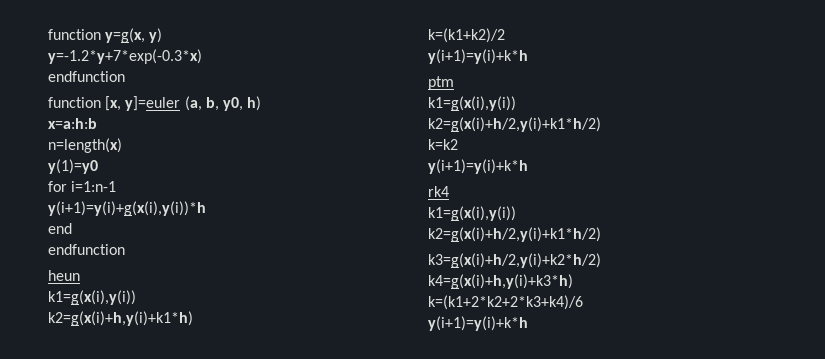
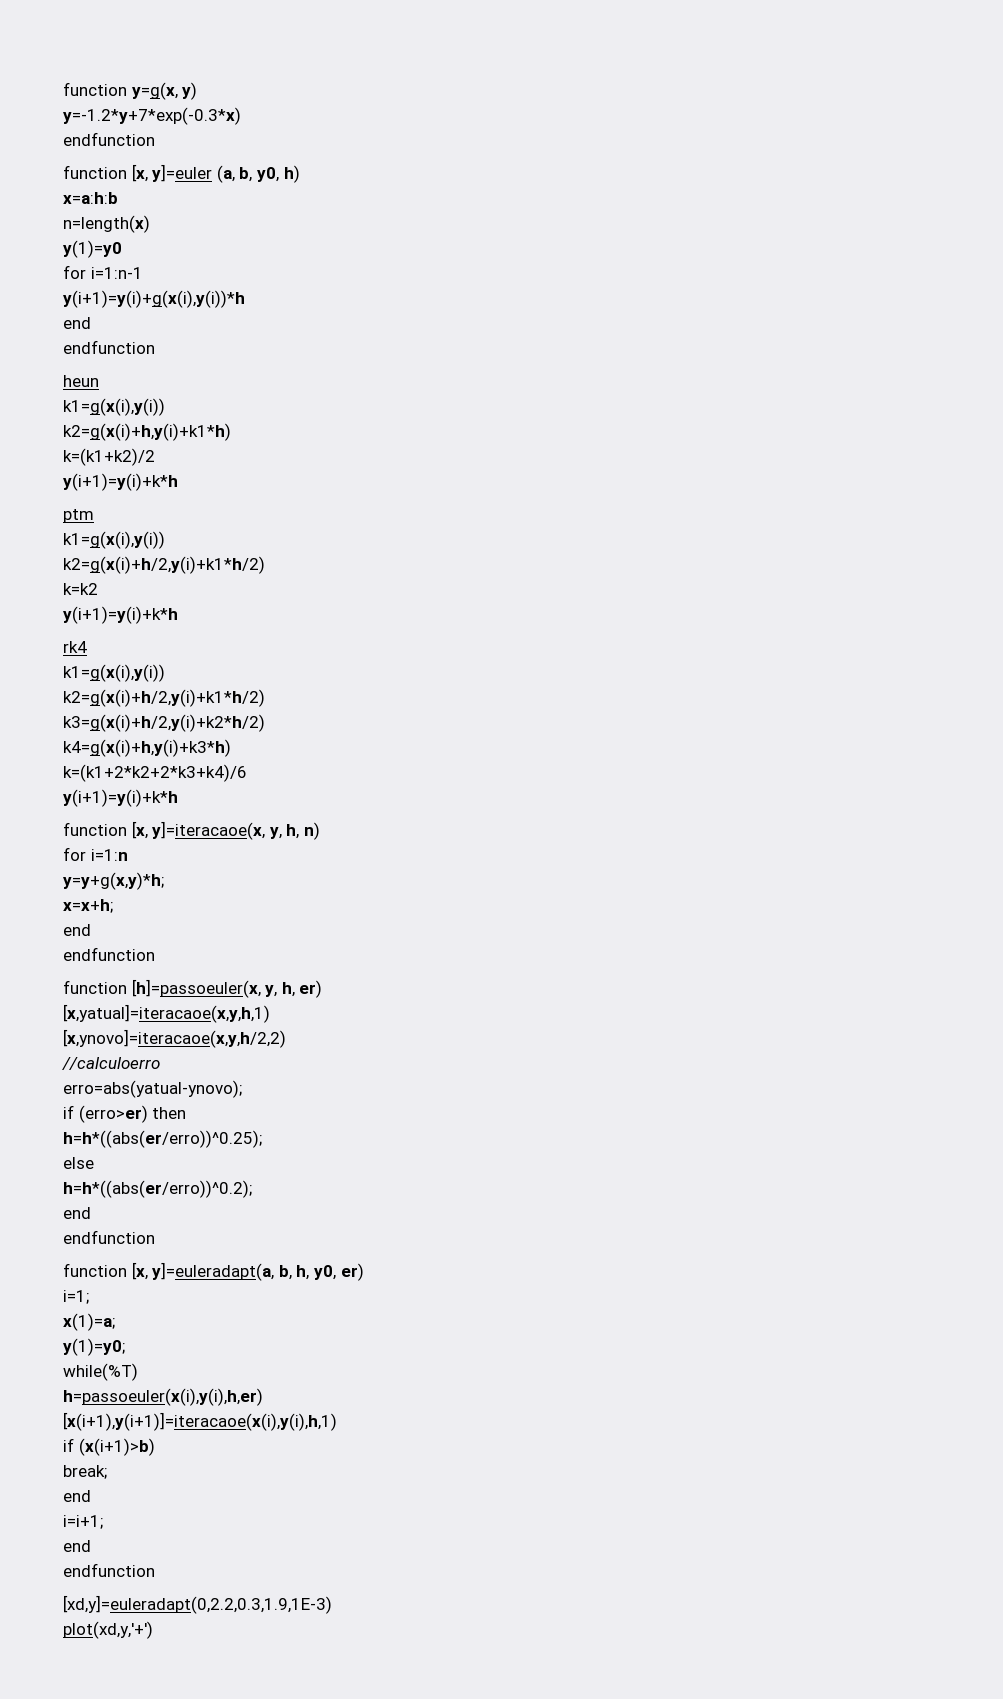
(528, 323) none -> [63,821,320,840] [63,847,128,861] [63,872,164,890] [63,899,113,913] [63,924,91,936] [63,947,155,961] [63,979,323,998] [63,1004,270,1023] [63,1029,286,1048] [62,1057,160,1070] [63,1080,242,1098] [63,1105,187,1123] [63,1130,262,1148] [63,1157,94,1169] [63,1180,252,1198] [63,1207,91,1219] [63,1230,155,1244] [63,1262,364,1281] [63,1290,89,1304] [63,1313,115,1331] [63,1338,125,1356] [63,1363,138,1381] [63,1388,263,1406] [63,1412,337,1431] [63,1438,155,1456] [63,1465,107,1479] [63,1490,91,1502] [63,1515,103,1529] [63,1540,91,1552] [63,1563,155,1577] [63,1595,332,1614] [63,1621,153,1639] // function [x, y]=iteracaoe(x, y, h, n) // for i=1:n // y=y+g(x,y)*h; // x=x+h; // end // endfunction // function [h]=passoeuler(x, y, h, er) // [x,yatual]=iteracaoe(x,y,h,1) // [x,ynovo]=iteracaoe(x,y,h/2,2) // //calculoerro // erro=abs(yatual-ynovo); // if (erro>er) then // h=h*((abs(er/erro))^0.25); // else // h=h*((abs(er/erro))^0.2); // end // endfunction // function [x, y]=euleradapt(a, b, h, y0, er) // i=1; // x(1)=a; // y(1)=y0; // while(%T) // h=passoeuler(x(i),y(i),h,er) // [x(i+1),y(i+1)]=iteracaoe(x(i),y(i),h,1) // if (x(i+1)>b) // break; // end // i=i+1; // end // endfunction // [xd,y]=euleradapt(0,2.2,0.3,1.9,1E-3) // plot(xd,y,'+')

